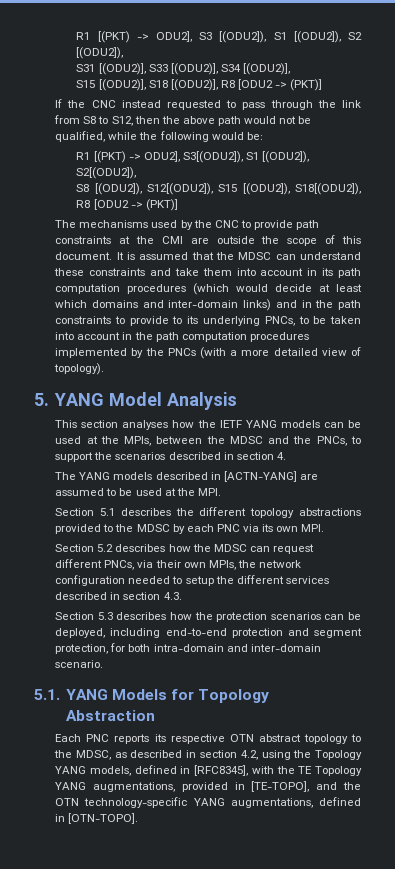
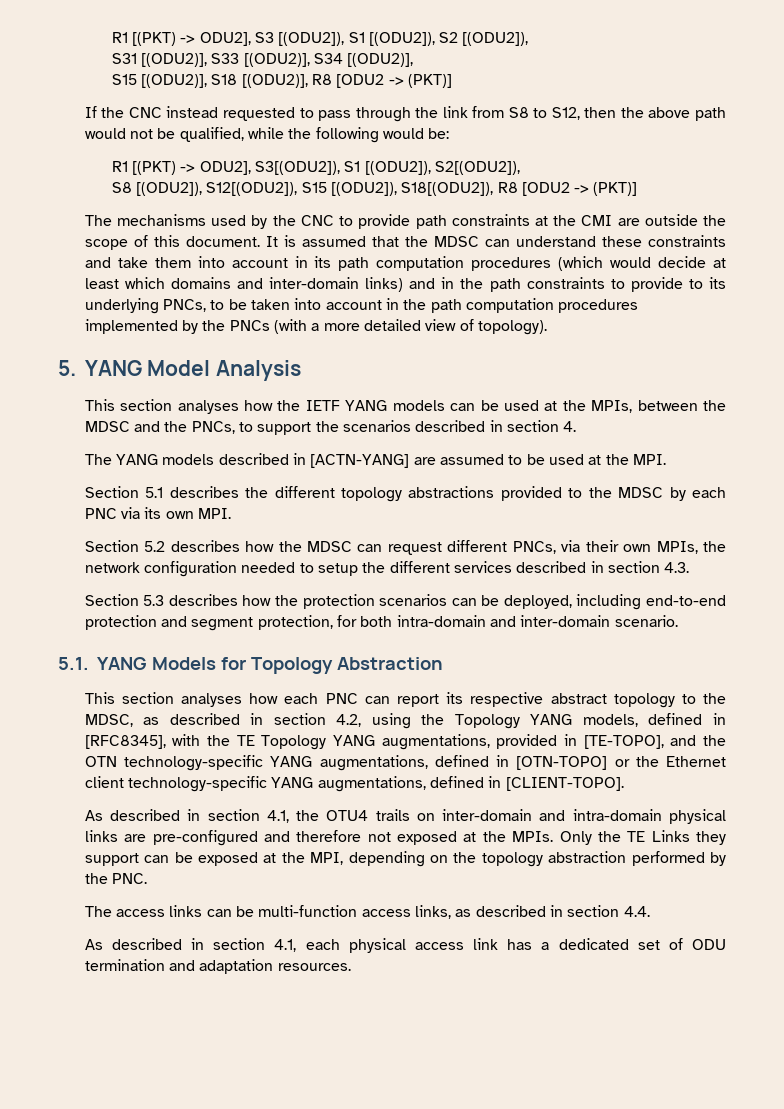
[55,734,150,744] Each PNC reports -> [84,692,439,707] This section analyses how each PNC can report
[229,734,254,742] OTN -> (544, 699) none
[68,813,139,824] [OTN-TOPO]. -> [516,756,726,770] [84,776,624,792] [84,809,727,824] [84,830,727,846] [84,851,726,867] [84,873,148,884] [84,905,650,919] [84,938,726,953] [84,959,351,974] [OTN-TOPO] or the Ethernet client technology-specific YANG augmentations, defined in [CLIENT-TOPO]. // As described in section 4.1, the OTU4 trails on inter-domain and intra-domain physical links are pre-configured and therefore not exposed at the MPIs. Only the TE Links they support can be exposed at the MPI, depending on the topology abstraction performed by the PNC. // The access links can be multi-function access links, as described in section 4.4. // As described in section 4.1, each physical access link has a dedicated set of ODU termination and adaptation resources.

